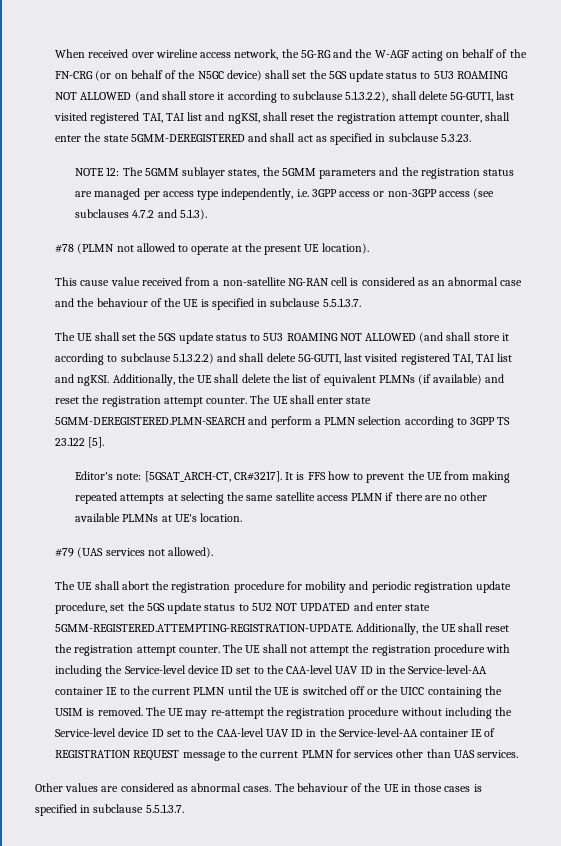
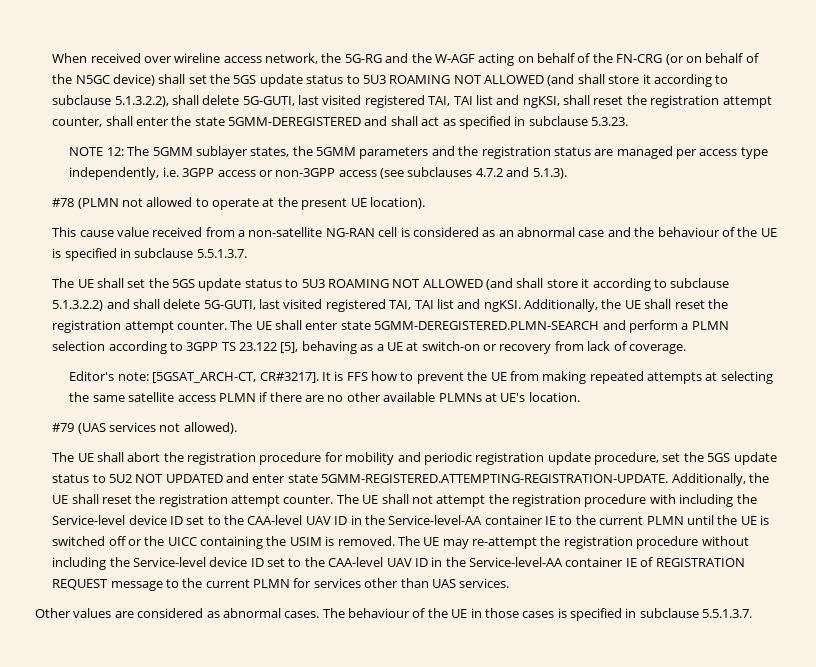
[241,374,505,386] delete the list of equivalent PLMNs (if available) and -> (672, 304) none
[88,437,105,448] [5]. -> [280,341,686,354] [5], behaving as a UE at switch-on or recovery from lack of coverage.

